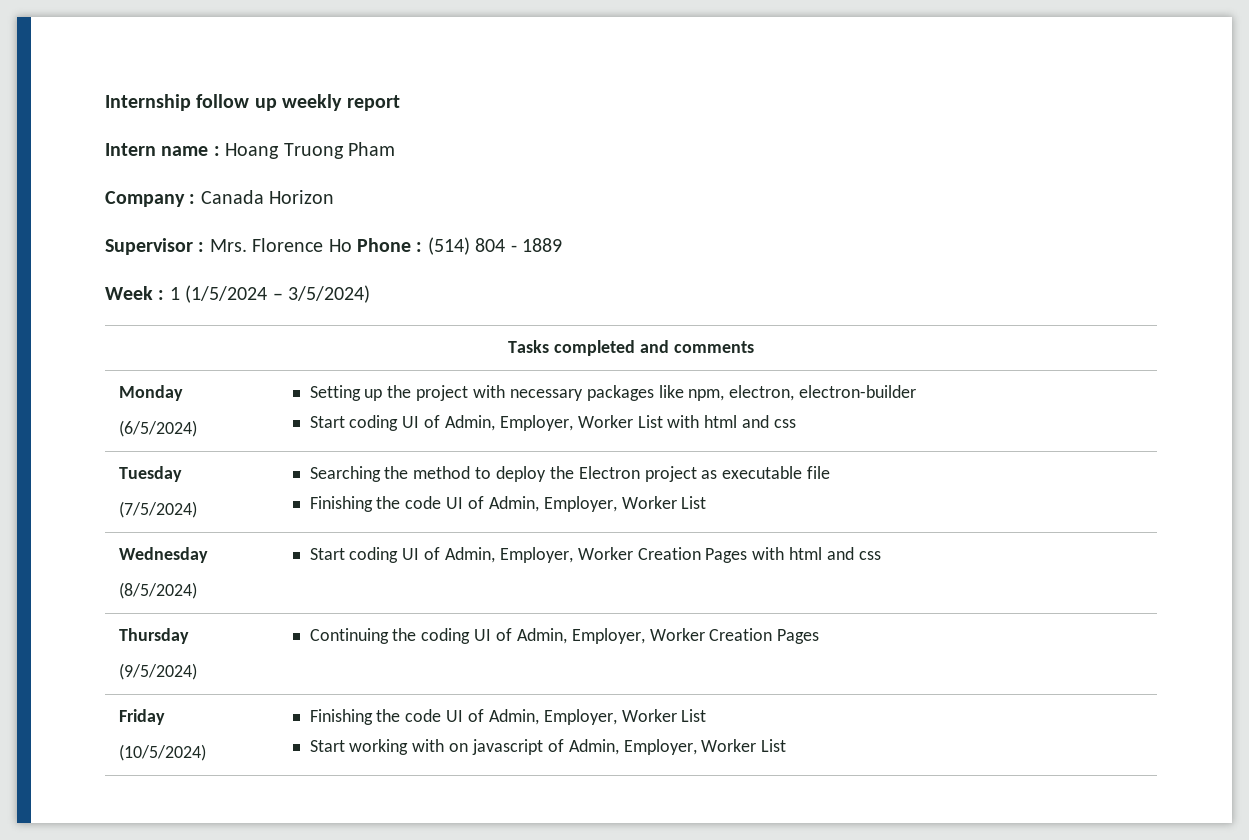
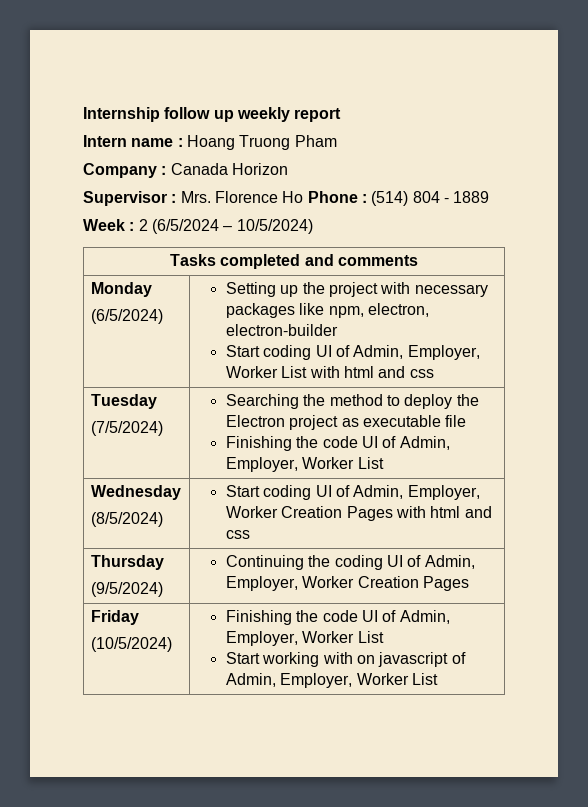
[169,285,370,303] 1 (1/5/2024 – 3/5/2024) -> [138,219,313,234] 2 (6/5/2024 – 10/5/2024)

